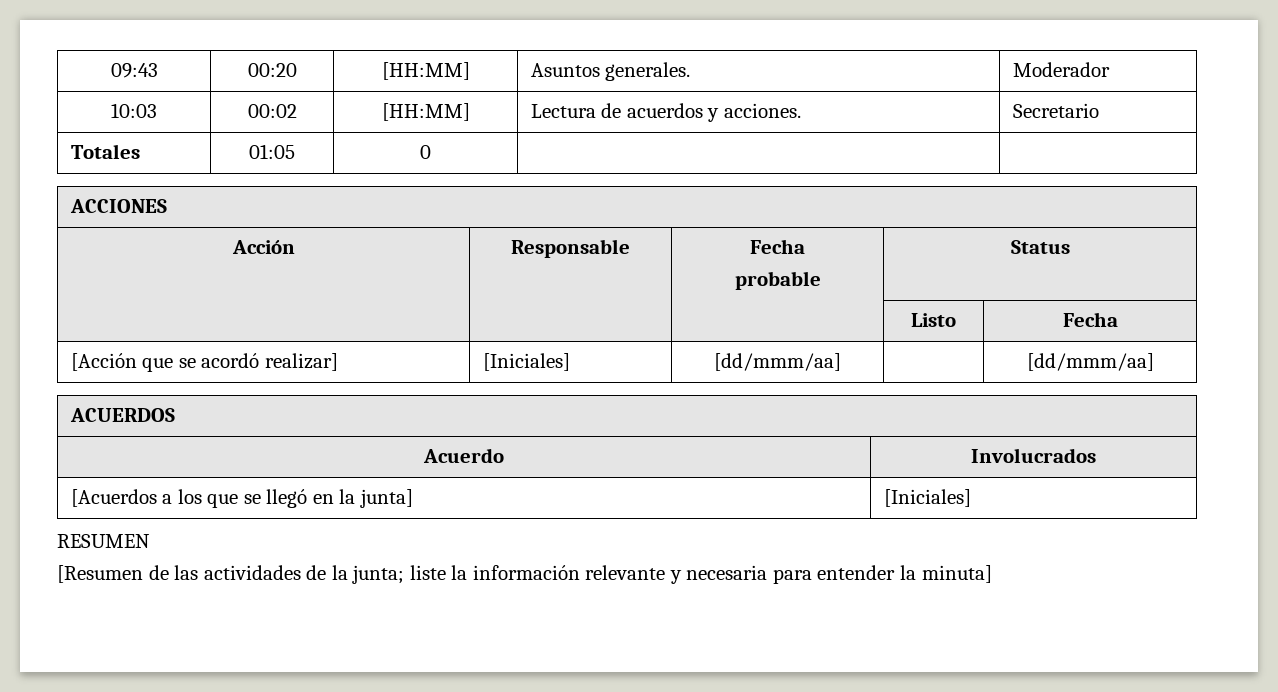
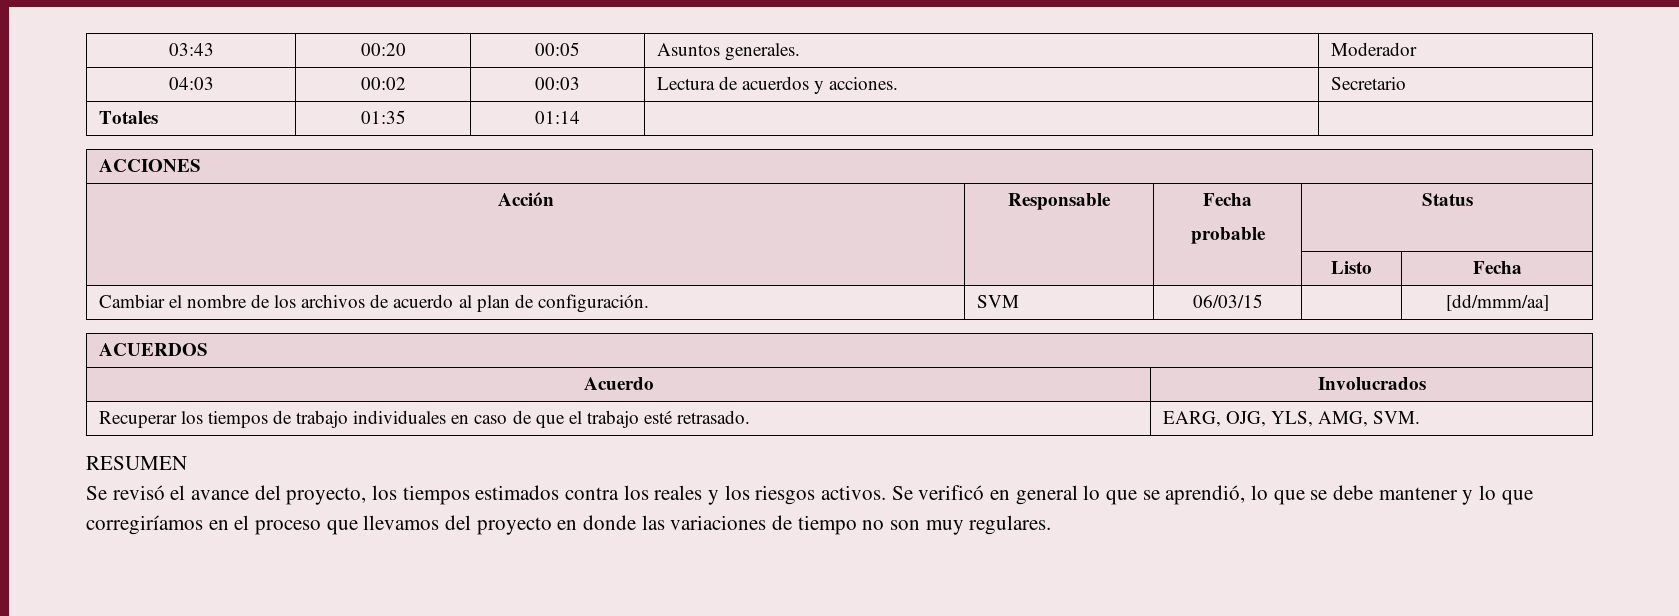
[110,63,158,78] 09:43 -> [168,43,214,56] 03:43
[381,62,470,80] [HH:MM] -> [535,42,580,56] 00:05
[111,103,157,118] 10:03 -> [168,77,214,90] 04:03
[381,103,470,121] [HH:MM] -> [535,77,580,90] 00:03
[249,144,295,159] [419,145,431,159] 01:05 | 0 -> [360,110,406,124] [535,111,580,124] 01:35 | 01:14
[70,353,338,372] [482,353,570,371] [714,353,841,371] [1026,353,1154,371] [69,408,175,422] [423,448,504,463] [971,448,1096,463] [70,489,413,508] [883,489,971,507] [57,534,150,548] [57,565,992,584] [Acción que se acordó realizar] | [Iniciales] | [dd/mmm/aa] | | [dd/mmm/aa] // ACUERDOS // Acuerdo | Involucrados // [Acuerdos a los que se llegó en la junta] | [Iniciales] // RESUMEN // [Resumen de las actividades de la junta; liste la información relevante y necesaria para entender la minuta] -> [98,294,649,313] [976,295,1019,308] [1192,294,1263,308] [1445,294,1549,311] [98,343,208,356] [583,377,654,390] [1317,377,1426,390] [98,410,751,428] [1162,411,1421,427] [86,456,187,470] [86,485,1533,505] [86,515,1052,535] Cambiar el nombre de los archivos de acuerdo al plan de configuración. | SVM | 06/03/15 | | [dd/mmm/aa] // ACUERDOS // Acuerdo | Involucrados // Recuperar los tiempos de trabajo individuales en caso de que el trabajo esté retrasado. | EARG, OJG, YLS, AMG, SVM. // RESUMEN // Se revisó el avance del proyecto, los tiempos estimados contra los reales y los riesgos activos. Se verificó en general lo que se aprendió, lo que se debe mantener y lo que corregiríamos en el proceso que llevamos del proyecto en donde las variaciones de tiempo no son muy regulares.

